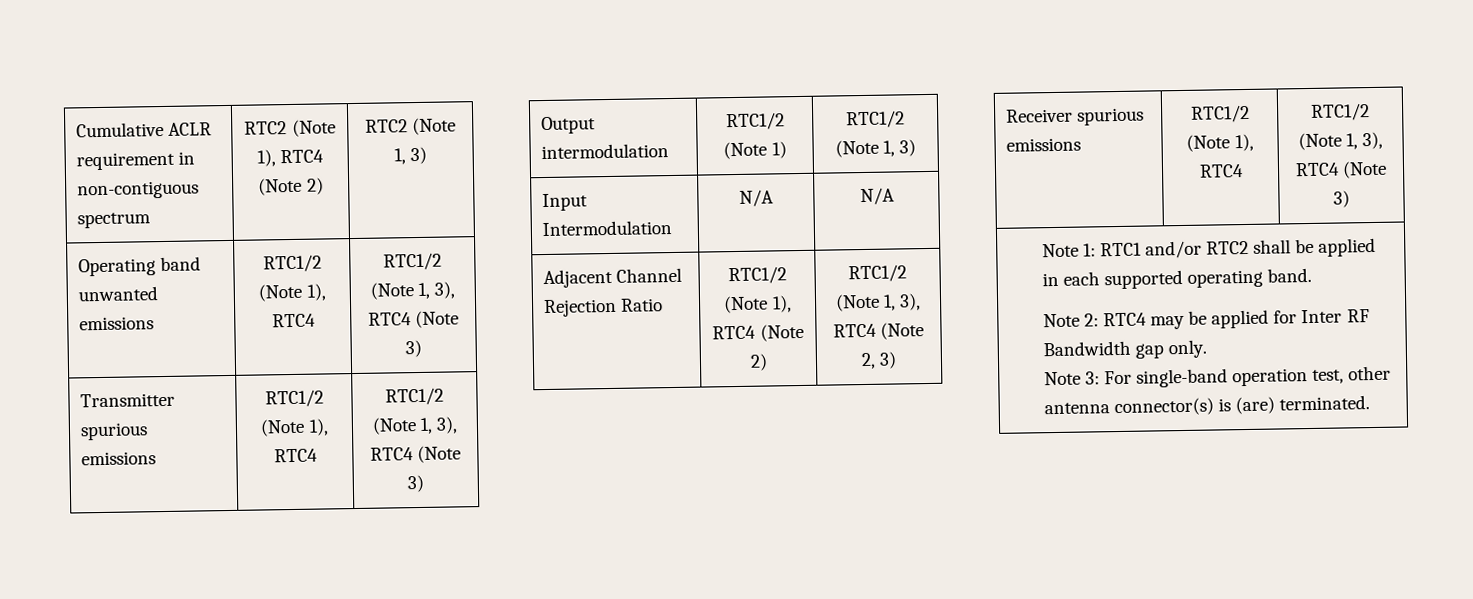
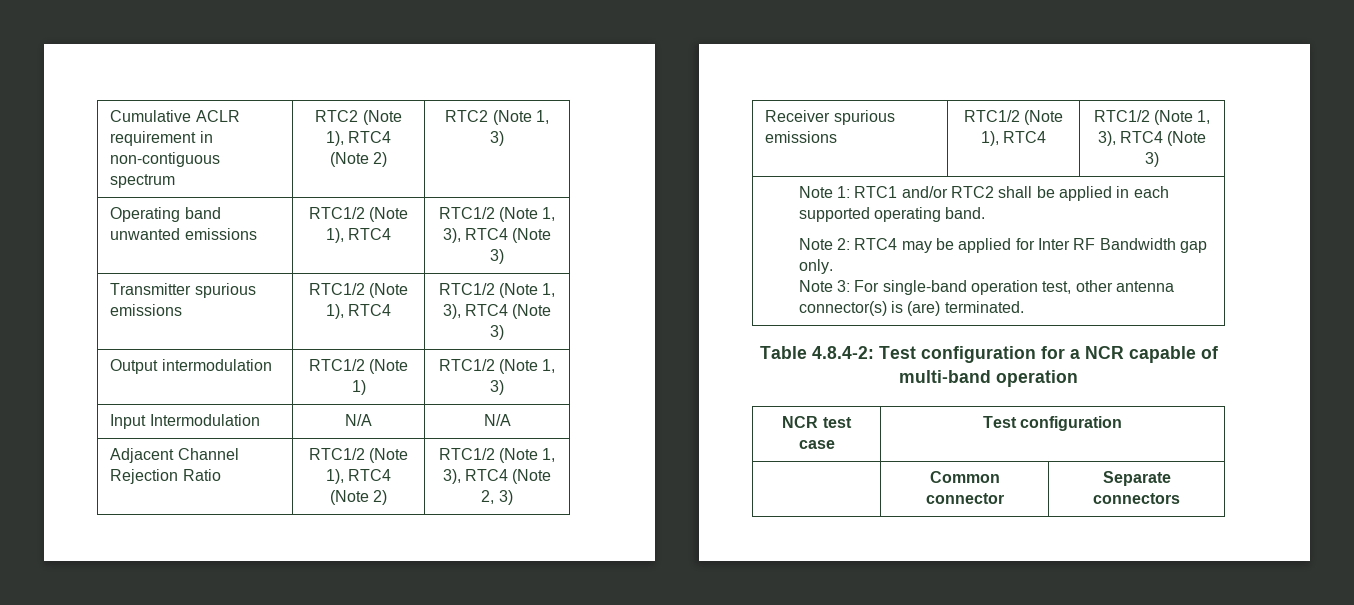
(1371, 403) none -> [759,346,1218,363] [899,370,1078,387] [782,416,852,428] [798,440,835,449] [982,416,1123,431] [929,471,1000,483] [925,493,1004,504] [1102,471,1171,486] [1093,493,1180,504] // Table 4.8.4-2: Test configuration for a NCR capable of multi-band operation // NCR test case | Test configuration // | Common connector | Separate connectors

